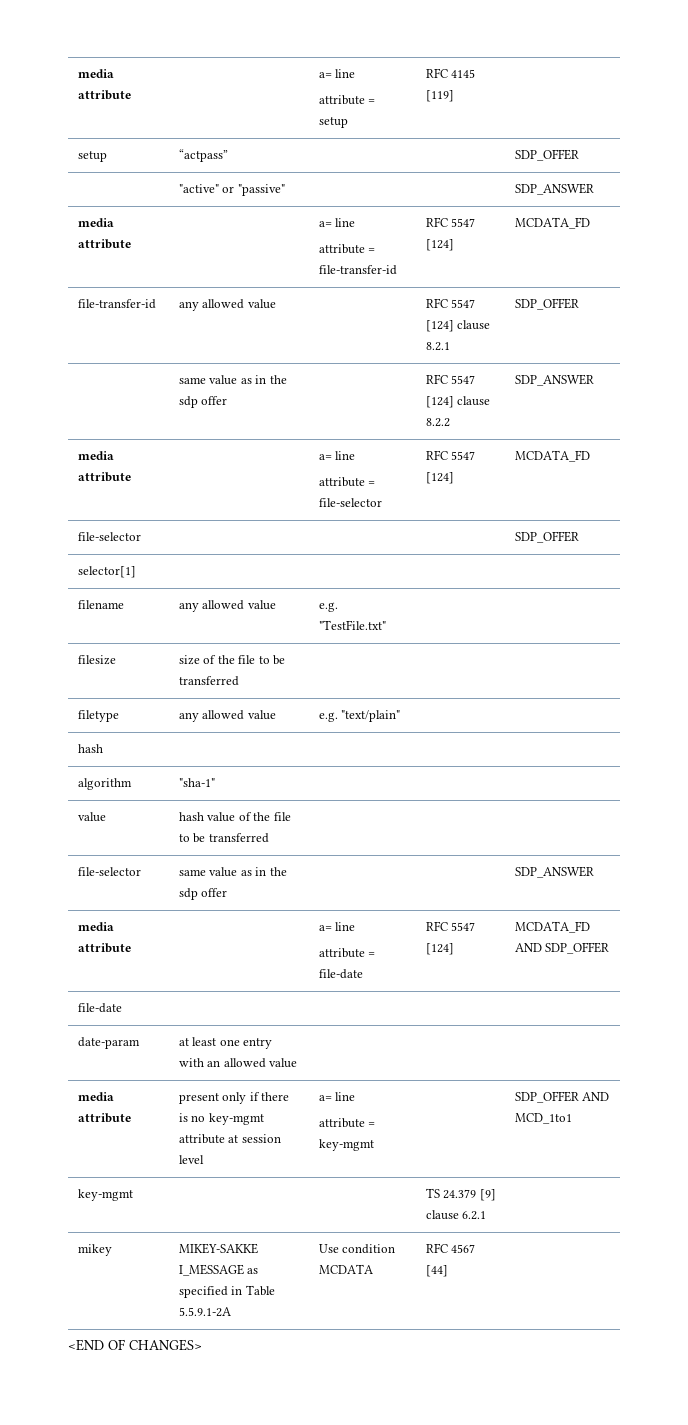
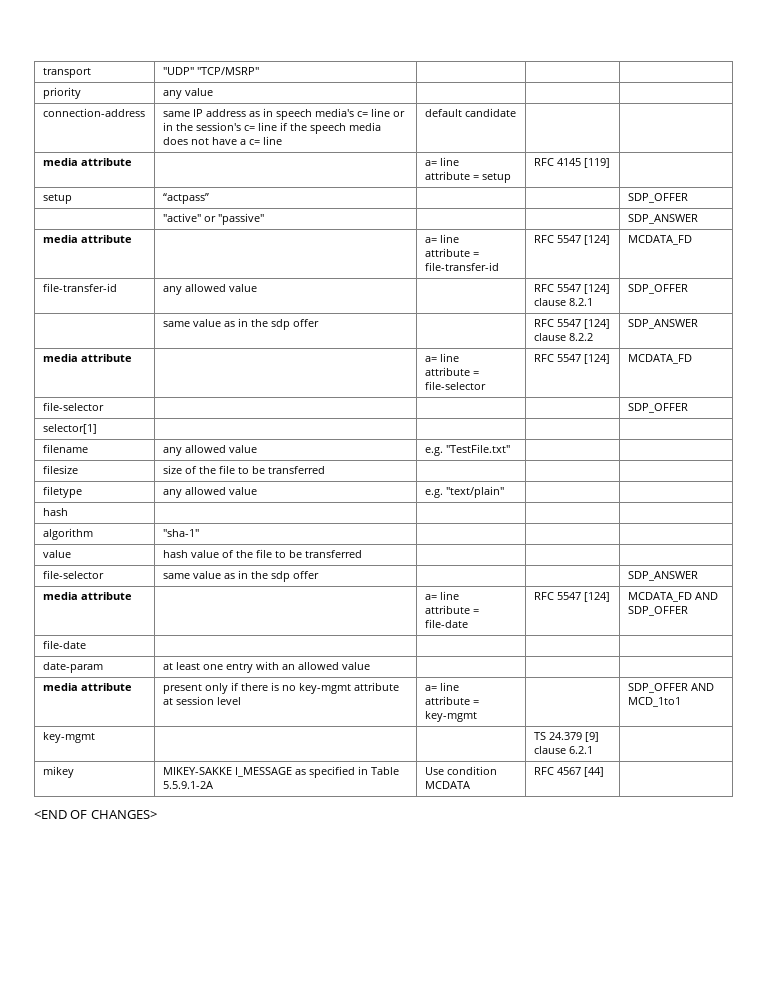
(77, 73) none -> [42,68,91,78] [162,67,259,75] [42,87,81,99] [162,88,213,99] [42,108,145,117] [162,108,405,120] [162,122,381,134] [162,136,282,145] [424,108,516,117] transport | "UDP" "TCP/MSRP" | | | // priority | any value | | | // connection-address | same IP address as in speech media's c= line or in the session's c= line if the speech media does not have a c= line | default candidate | | //

